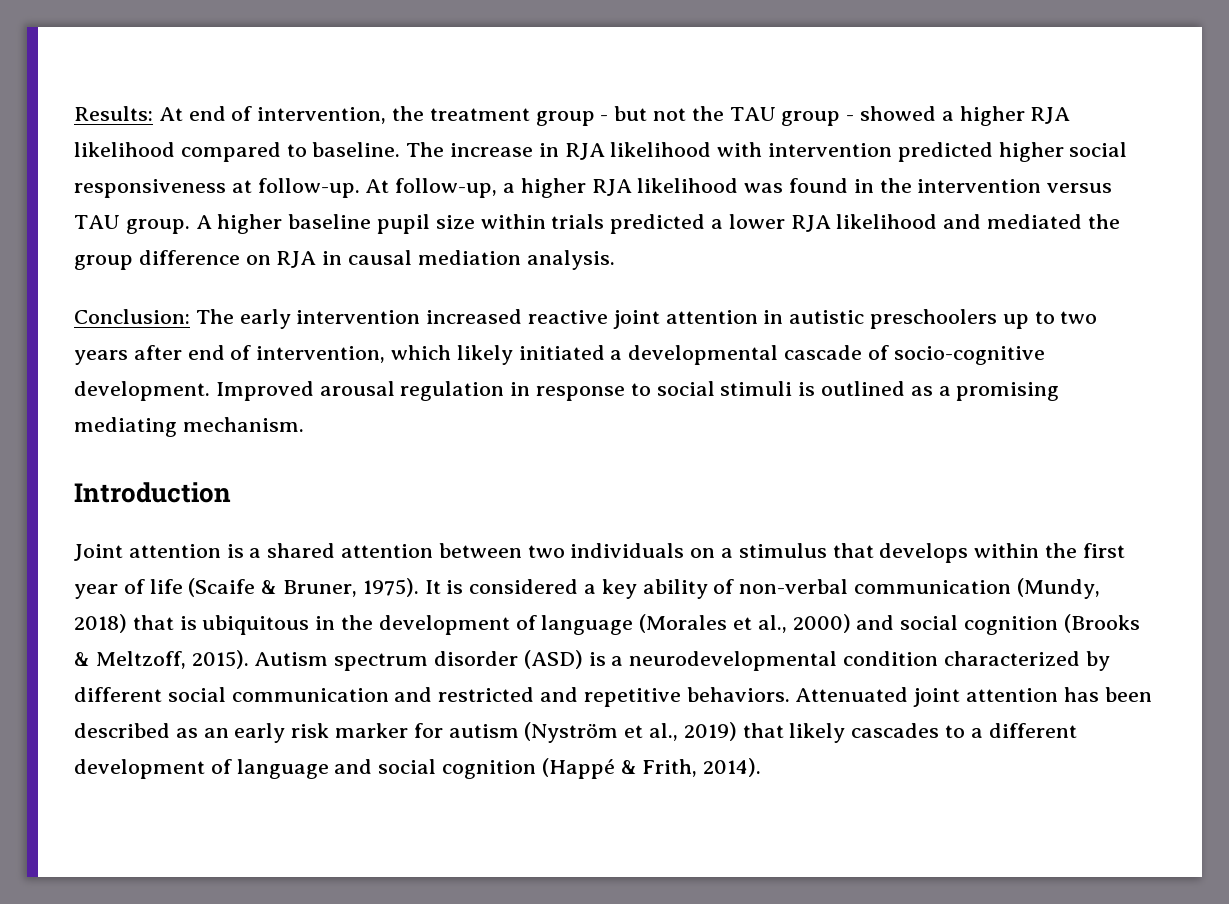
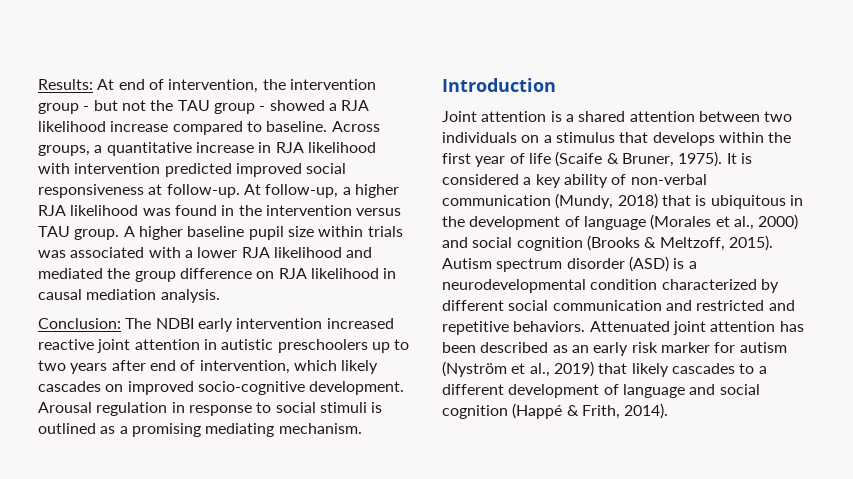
[429,108,530,121] treatment -> [289,79,376,90] intervention
[959,106,1071,126] [74,142,175,157] higher RJA likelihood -> [341,100,370,111] [38,121,169,132] RJA likelihood increase
[406,142,445,157] The -> [331,121,380,132] [38,142,192,156] Across groups, a quantitative
[998,142,1064,162] higher -> [235,163,302,177] improved
[610,214,706,234] predicted -> [38,247,181,258] was associated with
(317, 259) none -> [310,268,379,279] likelihood
(234, 316) none -> [155,318,194,329] NDBI
[518,345,1045,365] [74,381,395,401] initiated a developmental cascade of socio-cognitive development. Improved arousal -> [38,381,405,395] [38,402,92,413] cascades on improved socio-cognitive development. Arousal

